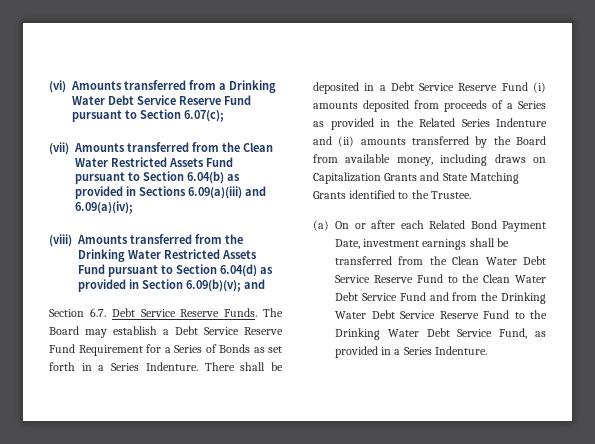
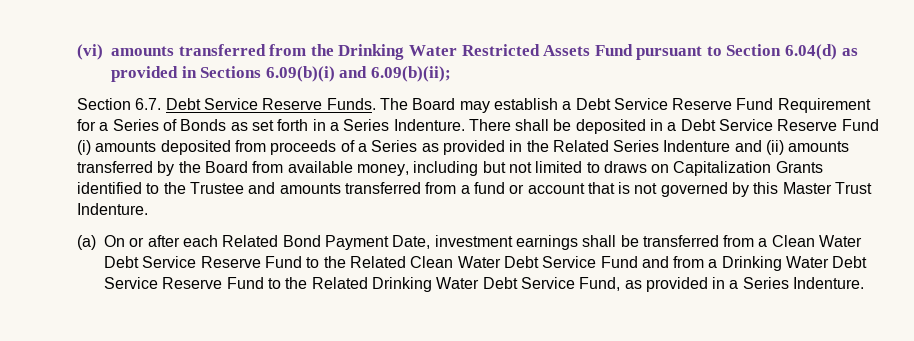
[71,80,276,93] [72,95,251,105] [72,109,224,122] [49,142,273,155] [75,157,233,167] [75,171,240,184] [75,186,266,199] [75,201,133,214] [49,234,128,247] Amounts transferred from a Drinking Water Debt Service Reserve Fund pursuant to Section 6.07(c); // (vii) Amounts transferred from the Clean Water Restricted Assets Fund pursuant to Section 6.04(b) as provided in Sections 6.09(a)(iii) and 6.09(a)(iv); // (viii) Amounts -> [111,46,174,56] amounts
[142,279,265,292] Section 6.09(b)(v); and -> [200,66,451,82] Sections 6.09(b)(i) and 6.09(b)(ii);
[494,154,546,163] [313,172,519,184] [313,190,471,199] draws on Capitalization Grants and State Matching Grants identified to the Trustee. -> [482,161,823,176] [77,182,873,197] [77,203,148,215] but not limited to draws on Capitalization Grants identified to the Trustee and amounts transferred from a fund or account that is not governed by this Master Trust Indenture.
[429,256,447,265] the -> [758,238,768,247] a
(480, 278) none -> [349,256,406,268] Related
[481,292,499,301] the -> [708,259,718,268] a
(547, 314) none -> [311,277,368,289] Related

